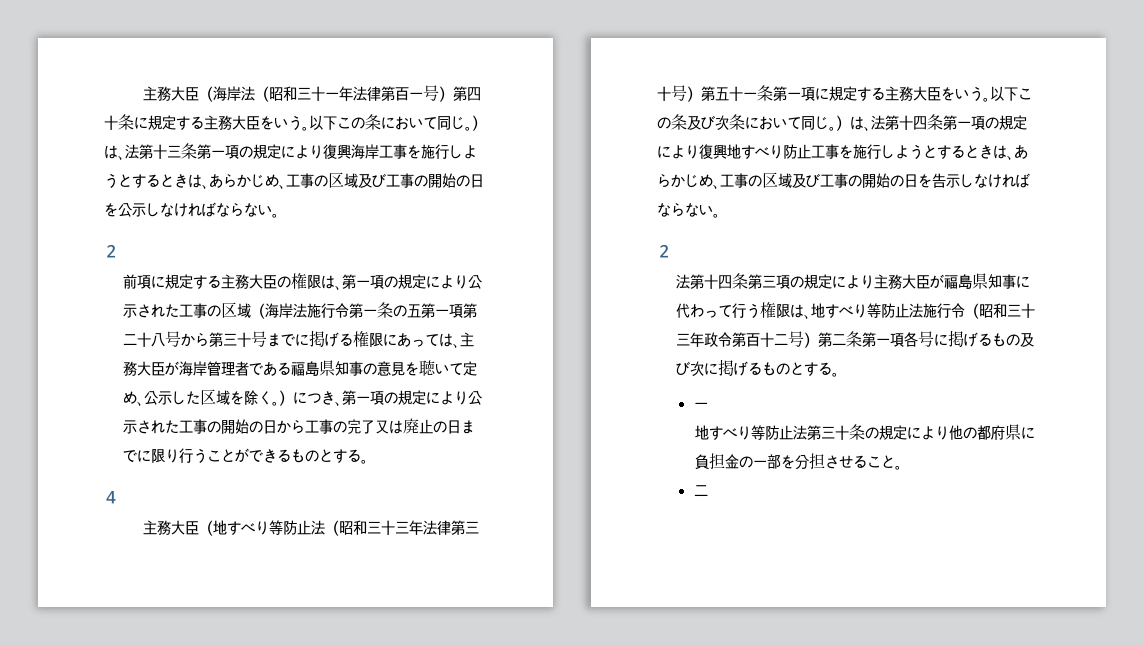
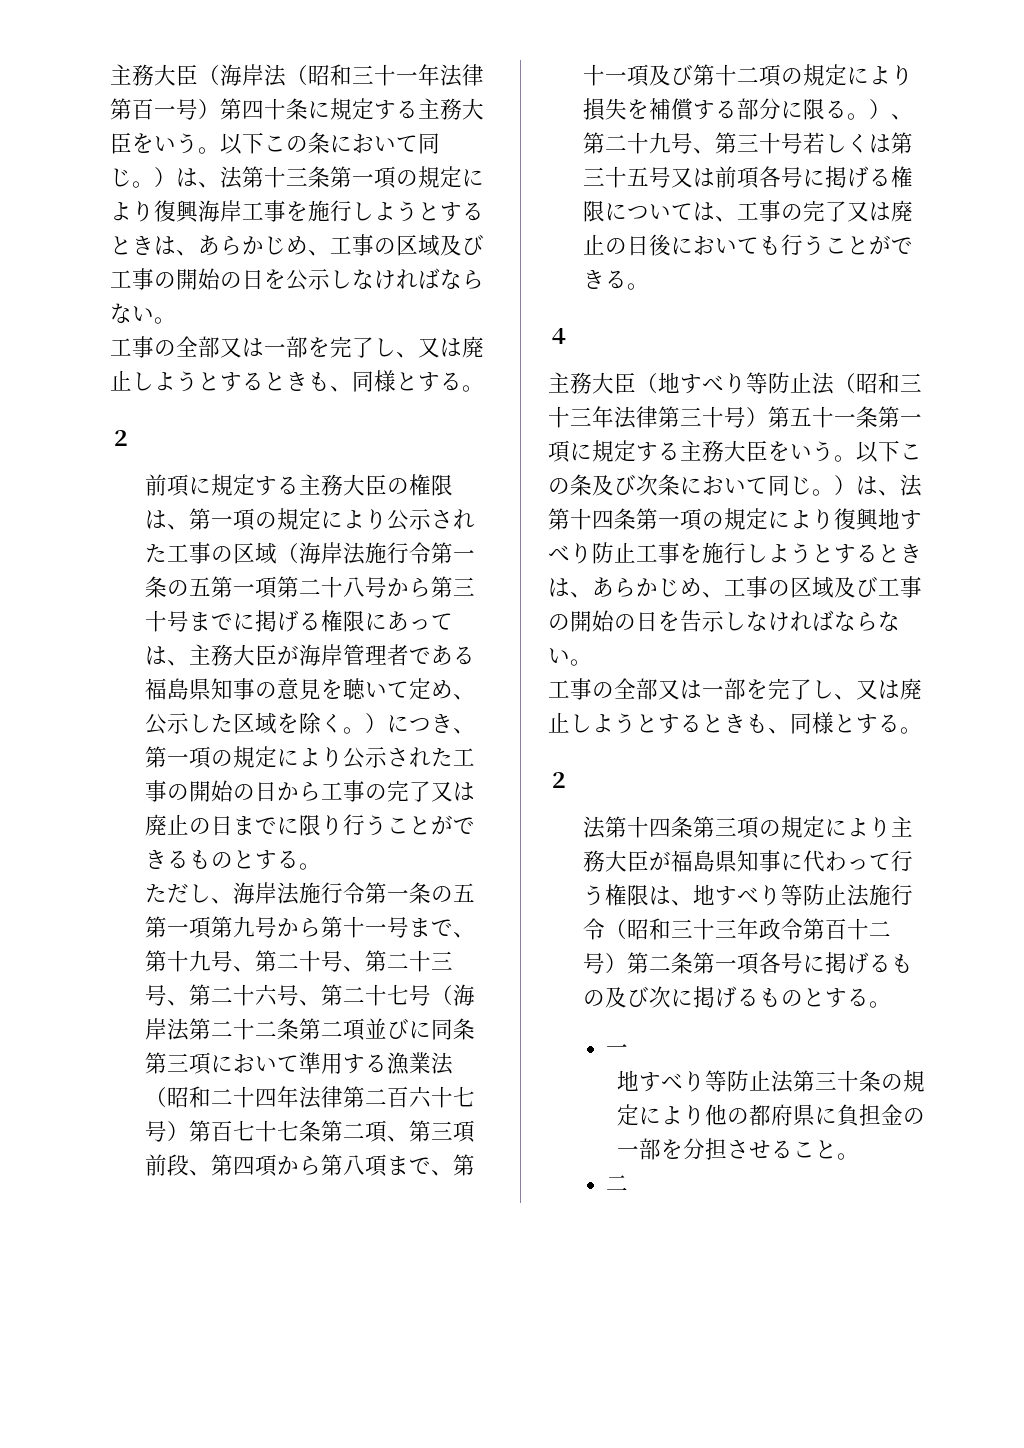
(279, 215) none -> [110,336,484,358] [110,370,484,392] // 工事の全部又は一部を完了し、又は廃止しようとするときも、同様とする。
(369, 461) none -> [144,882,475,905] [144,916,475,939] [144,950,453,972] [144,984,475,1006] [144,1018,475,1041] [144,1052,453,1075] [144,1086,475,1109] [144,1120,475,1143] [144,1154,475,1177] [582,64,913,87] [582,98,913,121] [582,132,913,154] [582,166,913,189] [582,200,913,222] [582,234,913,256] [582,270,649,290] // ただし、海岸法施行令第一条の五第一項第九号から第十一号まで、第十九号、第二十号、第二十三号、第二十六号、第二十七号（海岸法第二十二条第二項並びに同条第三項において準用する漁業法（昭和二十四年法律第二百六十七号）第百七十七条第二項、第三項前段、第四項から第八項まで、第十一項及び第十二項の規定により損失を補償する部分に限る。）、第二十九号、第三十号若しくは第三十五号又は前項各号に掲げる権限については、工事の完了又は廃止の日後においても行うことができる。
(720, 215) none -> [548,678,922,700] [548,712,922,734] // 工事の全部又は一部を完了し、又は廃止しようとするときも、同様とする。

